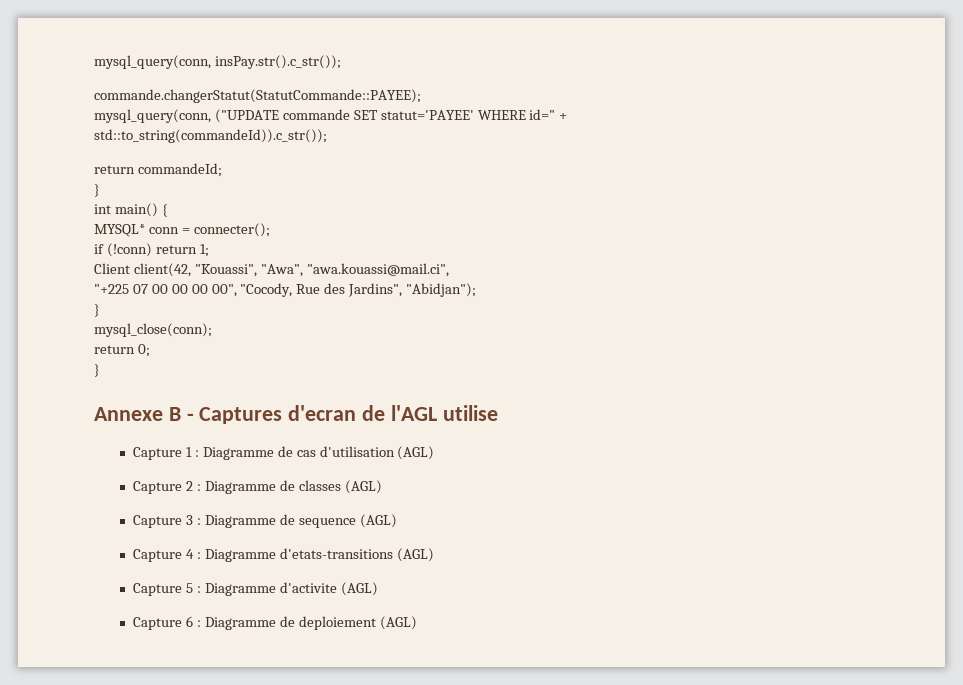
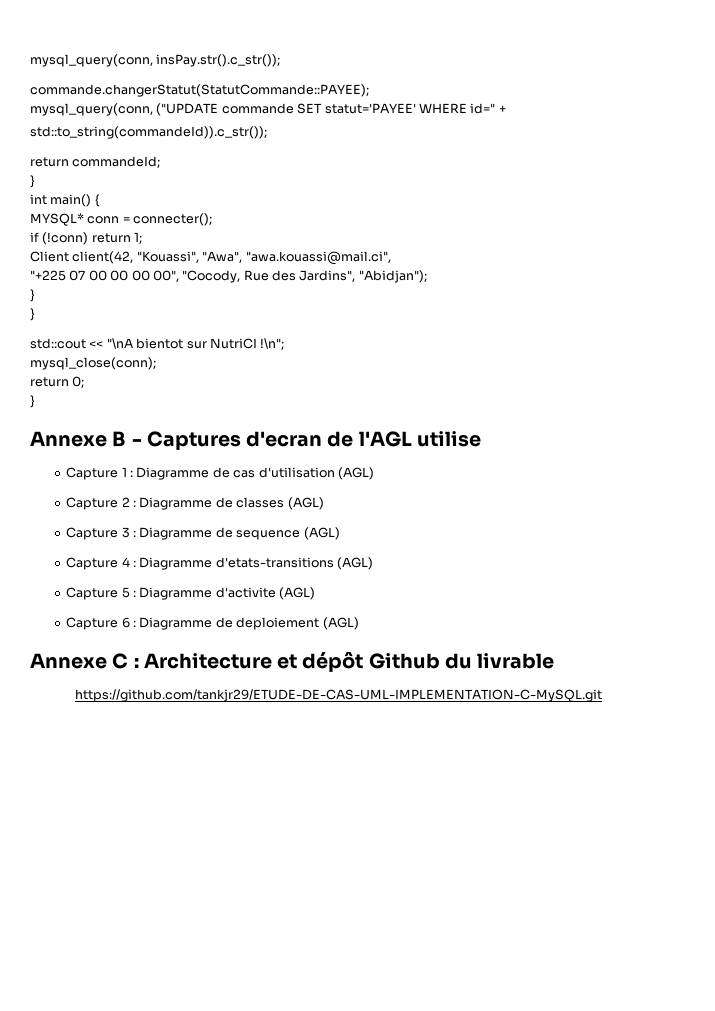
(100, 310) none -> [30,308,35,321] [30,338,285,350] // } // std::cout << "\nA bientot sur NutriCI !\n";
(417, 623) none -> [30,652,555,672] [75,689,603,702] // Annexe C : Architecture et dépôt Github du livrable // https://github.com/tankjr29/ETUDE-DE-CAS-UML-IMPLEMENTATION-C-MySQL.git

